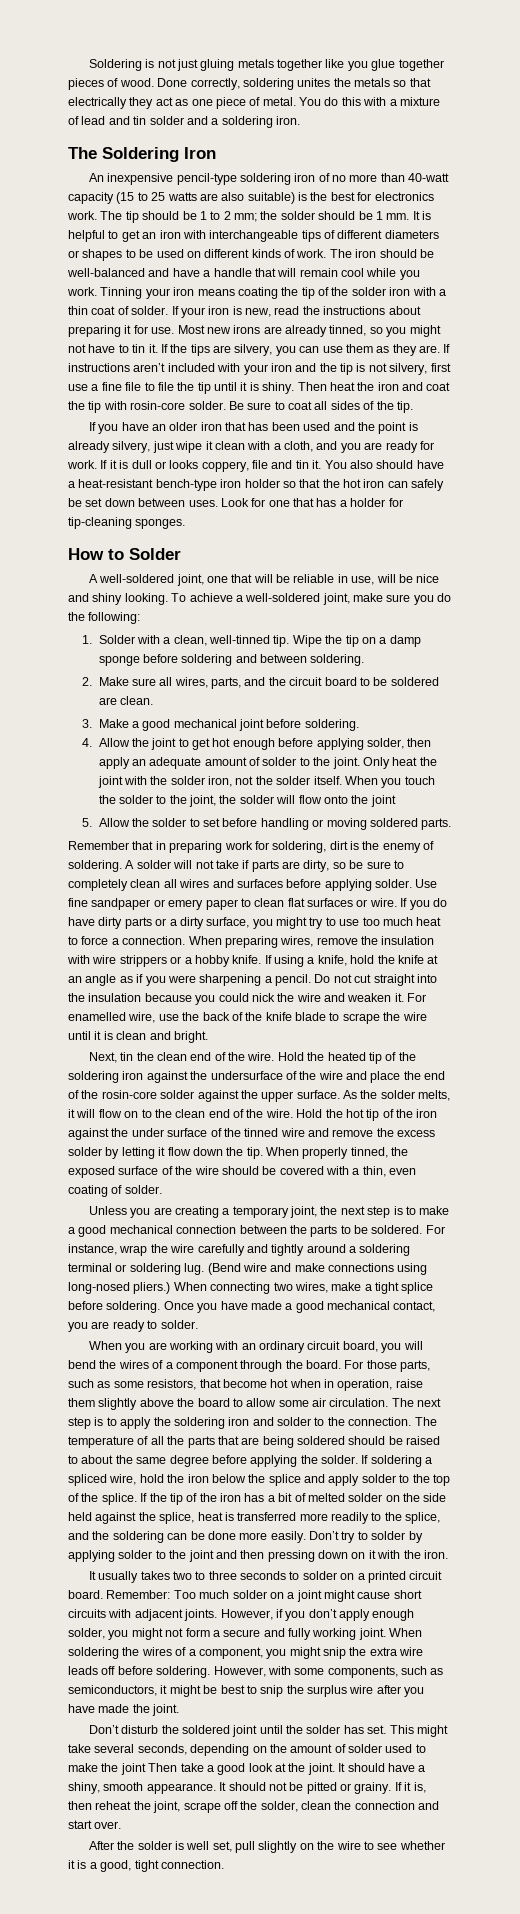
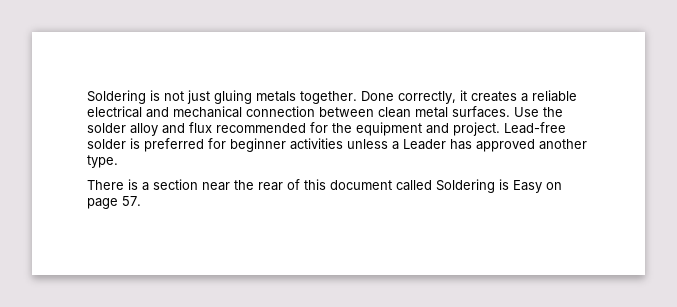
[277,59,444,71] [68,78,431,90] [68,97,440,109] [68,116,300,128] [68,147,216,162] [88,173,450,185] [68,192,434,204] [67,211,431,223] [68,230,439,242] [68,249,434,261] [67,268,420,280] [67,287,446,299] [68,306,421,318] [68,325,441,337] [68,344,451,356] [68,363,451,375] [68,382,451,394] [68,401,413,413] [88,422,418,434] [68,441,434,453] [67,460,444,472] [68,479,445,491] [68,498,403,507] [68,517,186,529] [68,548,181,560] [88,574,440,586] [68,593,452,605] [68,612,141,624] [82,635,421,647] [98,654,365,666] [82,677,439,689] [98,696,153,705] [82,719,359,731] [82,738,432,750] [98,757,437,769] [97,776,435,788] [98,795,396,807] [82,818,452,830] [68,841,435,853] [68,860,404,872] [68,879,438,891] [68,898,447,910] [68,917,442,929] [68,936,435,948] [67,955,439,967] [68,974,437,986] [68,993,427,1005] [68,1012,427,1024] [68,1031,208,1043] [88,1052,416,1064] [68,1071,446,1083] [68,1090,451,1102] [68,1109,438,1121] [68,1128,436,1140] [68,1147,409,1159] [68,1166,417,1178] [68,1185,162,1197] [88,1206,450,1218] [68,1225,445,1237] [68,1244,411,1256] [68,1263,428,1275] [68,1282,434,1294] [68,1301,436,1313] [68,1320,198,1332] [88,1341,423,1353] [68,1360,431,1372] [68,1379,423,1391] [68,1398,442,1410] [68,1417,437,1429] [68,1436,441,1448] [68,1455,433,1467] [68,1474,450,1486] [68,1493,447,1505] [68,1512,441,1524] [68,1531,423,1543] [68,1550,448,1562] [88,1571,443,1583] [68,1590,422,1602] [68,1609,415,1621] [68,1628,423,1640] [68,1647,424,1659] [68,1666,444,1678] [68,1685,425,1697] [68,1704,180,1716] [88,1725,448,1737] [68,1744,426,1756] [68,1763,426,1775] [68,1782,426,1794] [68,1801,440,1813] [68,1820,122,1829] [88,1841,445,1853] [68,1860,224,1872] together like you glue together pieces of wood. Done correctly, soldering unites the metals so that electrically they act as one piece of metal. You do this with a mixture of lead and tin solder and a soldering iron. // The Soldering Iron // An inexpensive pencil-type soldering iron of no more than 40-watt capacity (15 to 25 watts are also suitable) is the best for electronics work. The tip should be 1 to 2 mm; the solder should be 1 mm. It is helpful to get an iron with interchangeable tips of different diameters or shapes to be used on different kinds of work. The iron should be well-balanced and have a handle that will remain cool while you work. Tinning your iron means coating the tip of the solder iron with a thin coat of solder. If your iron is new, read the instructions about preparing it for use. Most new irons are already tinned, so you might not have to tin it. If the tips are silvery, you can use them as they are. If instructions aren’t included with your iron and the tip is not silvery, first use a fine file to file the tip until it is shiny. Then heat the iron and coat the tip with rosin-core solder. Be sure to coat all sides of the tip. // If you have an older iron that has been used and the point is already silvery, just wipe it clean with a cloth, and you are ready for work. If it is dull or looks coppery, file and tin it. You also should have a heat-resistant bench-type iron holder so that the hot iron can safely be set down between uses. Look for one that has a holder for tip-cleaning sponges. // How to Solder // A well-soldered joint, one that will be reliable in use, will be nice and shiny looking. To achieve a well-soldered joint, make sure you do the following: // 1. Solder with a clean, well-tinned tip. Wipe the tip on a damp sponge before soldering and between soldering. // 2. Make sure all wires, parts, and the circuit board to be soldered are clean. // 3. Make a good mechanical joint before soldering. // 4. Allow the joint to get hot enough before applying solder, then apply an adequate amount of solder to the joint. Only heat the joint with the solder iron, not the solder itself. When you touch the solder to the joint, the solder will flow onto the joint // 5. Allow the solder to set before handling or moving soldered parts. // Remember that in preparing work for soldering, dirt is the enemy of soldering. A solder will not take if parts are dirty, so be sure to completely clean all wires and surfaces before applying solder. Use fine sandpaper or emery paper to clean flat surfaces or wire. If you do have dirty parts or a dirty surface, you might try to use too much heat to force a connection. When preparing wires, remove the insulation with wire strippers or a hobby knife. If using a knife, hold the knife at an angle as if you were sharpening a pencil. Do not cut straight into the insulation because you could nick the wire and weaken it. For enamelled wire, use the back of the knife blade to scrape the wire until it is clean and bright. // Next, tin the clean end of the wire. Hold the heated tip of the soldering iron against the undersurface of the wire and place the end of the rosin-core solder against the upper surface. As the solder melts, it will flow on to the clean end of the wire. Hold the hot tip of the iron against the under surface of the tinned wire and remove the excess solder by letting it flow down the tip. When properly tinned, the exposed surface of the wire should be covered with a thin, even coating of solder. // Unless you are creating a temporary joint, the next step is to make a good mechanical connection between the parts to be soldered. For instance, wrap the wire carefully and tightly around a soldering terminal or soldering lug. (Bend wire and make connections using long-nosed pliers.) When connecting two wires, make a tight splice before soldering. Once you have made a good mechanical contact, you are ready to solder. // When you are working with an ordinary circuit board, you will bend the wires of a component through the board. For those parts, such as some resistors, that become hot when in operation, raise them slightly above the board to allow some air circulation. The next step is to apply the soldering iron and solder to the connection. The temperature of all the parts that are being soldered should be raised to about the same degree before applying the solder. If soldering a spliced wire, hold the iron below the splice and apply solder to the top of the splice. If the tip of the iron has a bit of melted solder on the side held against the splice, heat is transferred more readily to the splice, and the soldering can be done more easily. Don’t try to solder by applying solder to the joint and then pressing down on it with the iron. // It usually takes two to three seconds to solder on a printed circuit board. Remember: Too much solder on a joint might cause short circuits with adjacent joints. However, if you don’t apply enough solder, you might not form a secure and fully working joint. When soldering the wires of a component, you might snip the extra wire leads off before soldering. However, with some components, such as semiconductors, it might be best to snip the surplus wire after you have made the joint. // Don’t disturb the soldered joint until the solder has set. This might take several seconds, depending on the amount of solder used to make the joint Then take a good look at the joint. It should have a shiny, smooth appearance. It should not be pitted or grainy. If it is, then reheat the joint, scrape off the solder, clean the connection and start over. // After the solder is well set, pull slightly on the wire to see whether it is a good, tight connection. -> [300,90,577,104] [87,106,563,118] [87,122,566,136] [87,138,587,152] [87,155,118,168] [87,179,562,193] [87,196,141,209] together. Done correctly, it creates a reliable electrical and mechanical connection between clean metal surfaces. Use the solder alloy and flux recommended for the equipment and project. Lead-free solder is preferred for beginner activities unless a Leader has approved another type. // There is a section near the rear of this document called Soldering is Easy on page 57.

